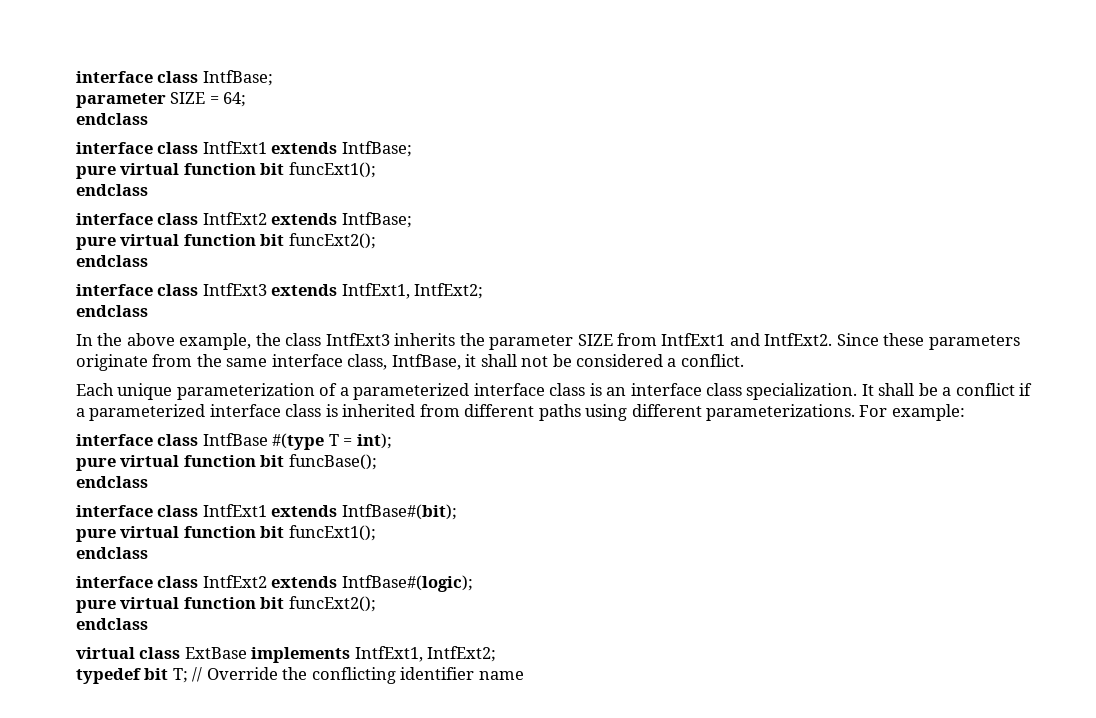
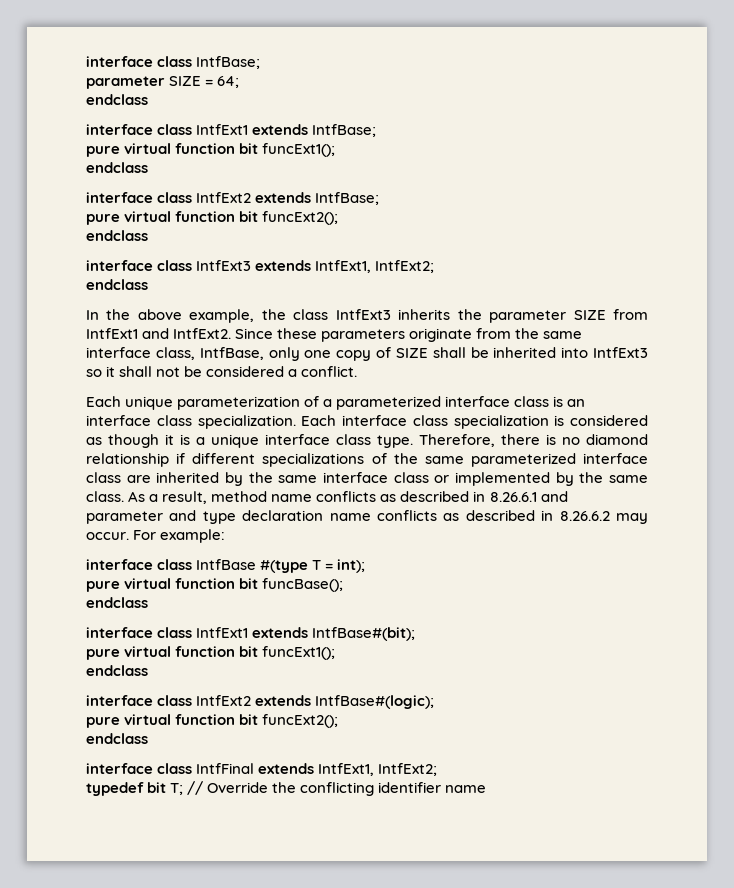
(461, 362) none -> [268,347,648,361] [86,369,102,377] only one copy of SIZE shall be inherited into IntfExt3 so
[861,383,1033,396] [76,404,856,421] It shall be a conflict if a parameterized interface class is inherited from different paths using different parameterizations. -> [301,415,648,429] [86,434,648,448] [86,453,648,467] [86,472,648,486] [86,491,568,504] [86,510,648,524] [86,532,129,540] Each interface class specialization is considered as though it is a unique interface class type. Therefore, there is no diamond relationship if different specializations of the same parameterized interface class are inherited by the same interface class or implemented by the same class. As a result, method name conflicts as described in 8.26.6.1 and parameter and type declaration name conflicts as described in 8.26.6.2 may occur.
[76,647,351,663] virtual class ExtBase implements -> [86,763,315,774] interface class IntfFinal extends

